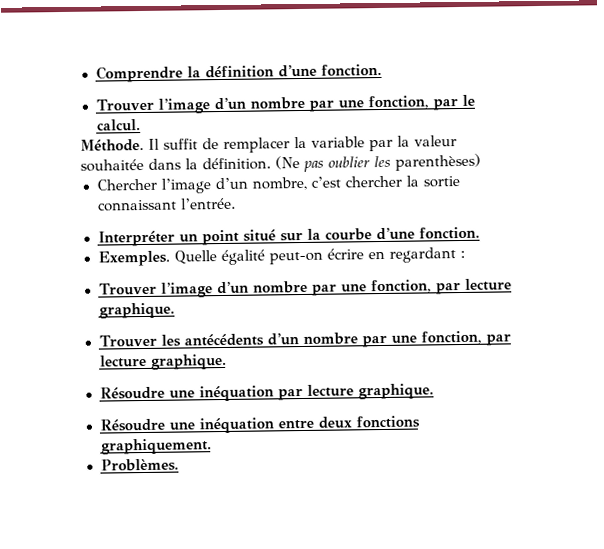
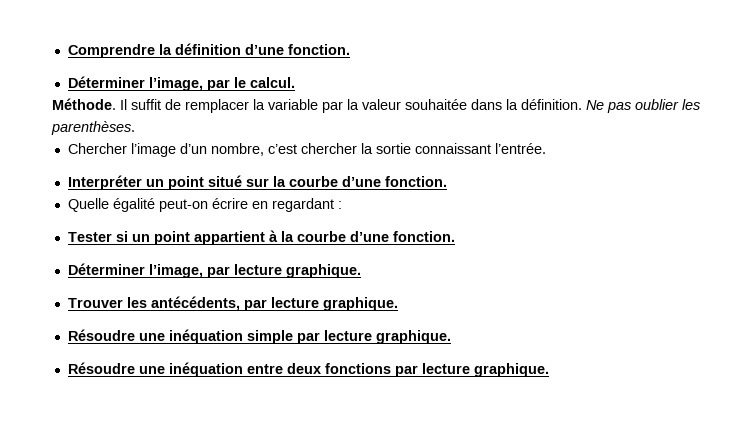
[95,95,430,114] Trouver l’image d’un nombre par une fonction, -> [67,76,203,91] Déterminer l’image,
[275,156,300,170] (Ne -> [586,100,604,110] Ne
[395,153,481,171] parenthèses) -> [51,121,135,135] parenthèses.
[97,250,170,267] Exemples. -> (447, 181) none
[98,279,433,298] Trouver l’image d’un nombre par une fonction, -> [67,230,455,245] [67,263,203,278] Tester si un point appartient à la courbe d’une fonction. // Déterminer l’image,
[184,330,512,348] [99,353,227,370] [99,385,274,402] antécédents d’un nombre par une fonction, par lecture graphique. // Résoudre une inéquation -> [150,296,398,311] [67,329,293,344] antécédents, par lecture graphique. // Résoudre une inéquation simple
[100,438,212,455] [100,458,179,472] graphiquement. // Problèmes. -> [394,363,549,377] par lecture graphique.

